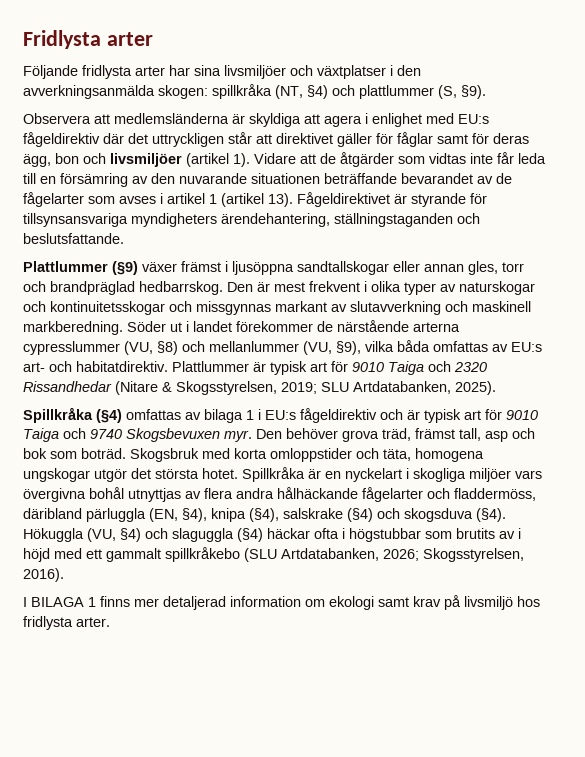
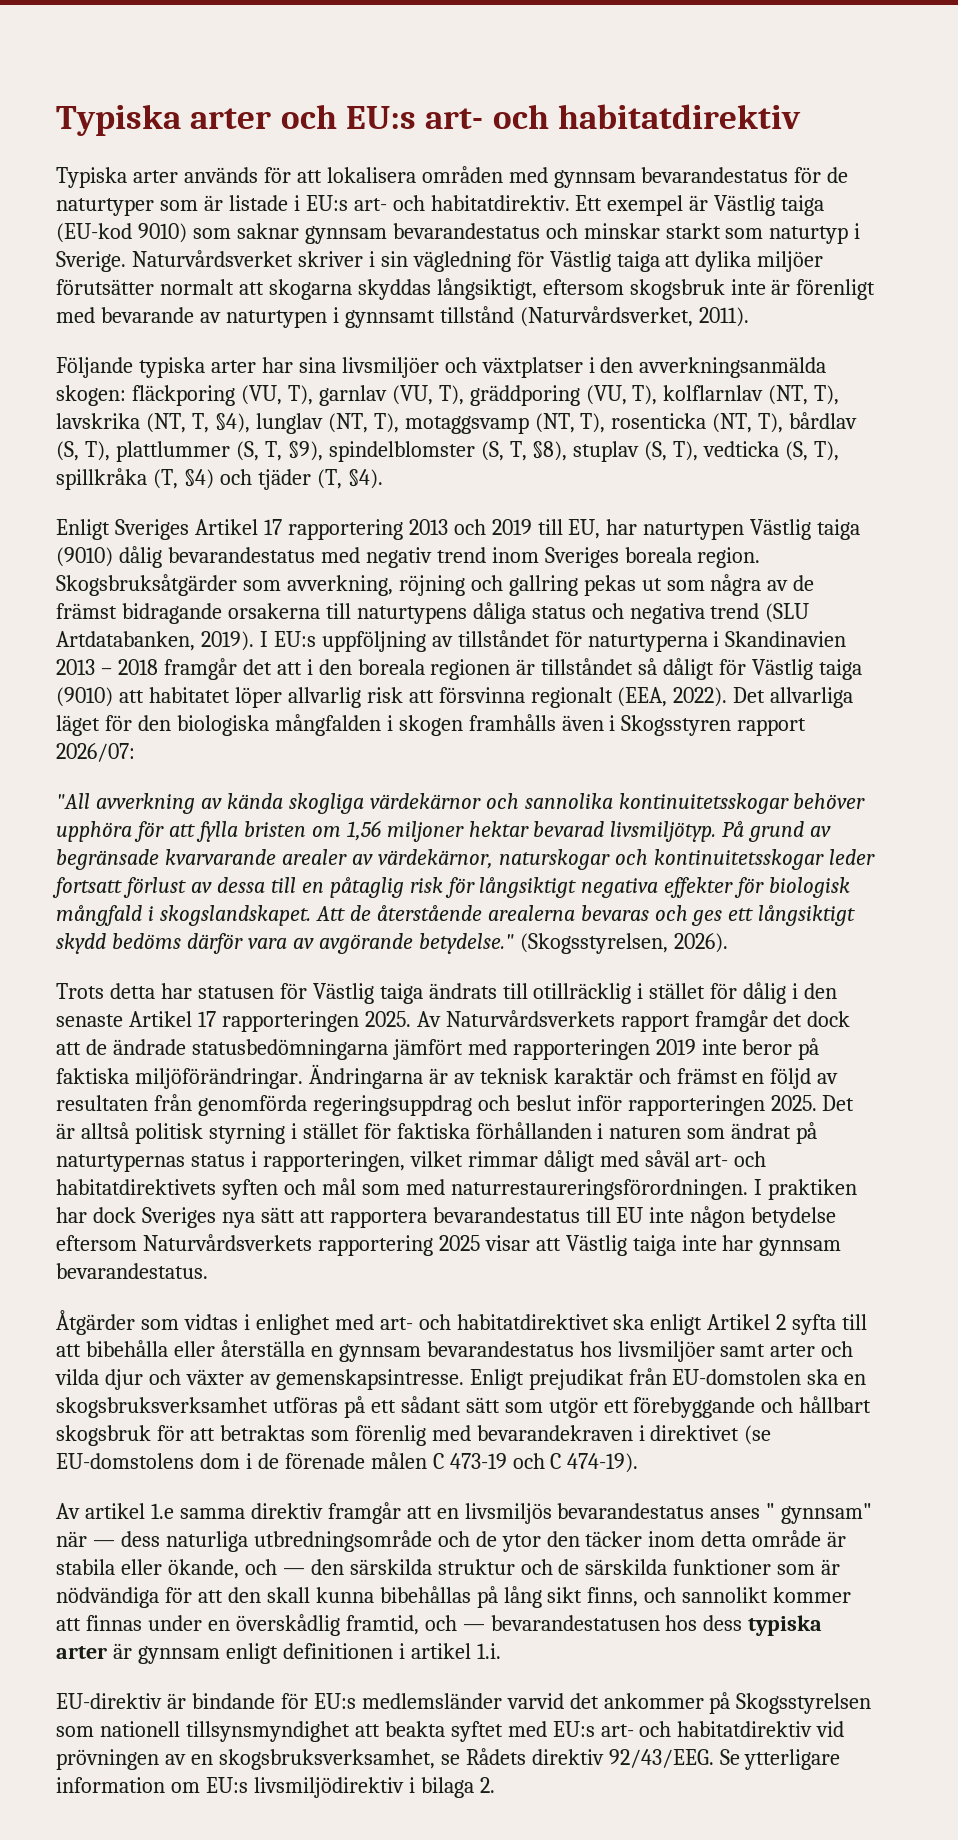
[23,30,153,49] Fridlysta arter -> [56,104,801,136] [56,166,849,188] [56,195,825,216] [56,223,861,244] [56,250,824,272] [56,278,876,300] [56,306,749,328] Typiska arter och EU:s art- och habitatdirektiv // Typiska arter används för att lokalisera områden med gynnsam bevarandestatus för de naturtyper som är listade i EU:s art- och habitatdirektiv. Ett exempel är Västlig taiga (EU-kod 9010) som saknar gynnsam bevarandestatus och minskar starkt som naturtyp i Sverige. Naturvårdsverket skriver i sin vägledning för Västlig taiga att dylika miljöer förutsätter normalt att skogarna skyddas långsiktigt, eftersom skogsbruk inte är förenligt med bevarande av naturtypen i gynnsamt tillstånd (Naturvårdsverket, 2011).
[82,65,132,79] fridlysta -> [138,357,205,378] typiska
[212,84,486,99] [23,113,489,127] [23,132,529,147] [23,152,546,167] [23,173,512,187] [23,192,487,207] [23,213,480,227] [23,233,124,244] [23,261,524,275] [23,281,535,295] [23,301,531,315] [23,320,460,335] [23,340,542,355] [23,361,487,375] [23,381,496,395] [23,407,538,423] [23,428,535,442] [23,448,484,462] [23,467,542,482] [23,487,536,502] [23,508,506,522] [23,528,521,542] [23,547,524,562] [23,568,64,582] [23,595,540,610] [23,616,110,630] spillkråka (NT, §4) och plattlummer (S, §9). // Observera att medlemsländerna är skyldiga att agera i enlighet med EU:s fågeldirektiv där det uttryckligen står att direktivet gäller för fåglar samt för deras ägg, bon och livsmiljöer (artikel 1). Vidare att de åtgärder som vidtas inte får leda till en försämring av den nuvarande situationen beträffande bevarandet av de fågelarter som avses i artikel 1 (artikel 13). Fågeldirektivet är styrande för tillsynsansvariga myndigheters ärendehantering, ställningstaganden och beslutsfattande. // Plattlummer (§9) växer främst i ljusöppna sandtallskogar eller annan gles, torr och brandpräglad hedbarrskog. Den är mest frekvent i olika typer av naturskogar och kontinuitetsskogar och missgynnas markant av slutavverkning och maskinell markberedning. Söder ut i landet förekommer de närstående arterna cypresslummer (VU, §8) och mellanlummer (VU, §9), vilka båda omfattas av EU:s art- och habitatdirektiv. Plattlummer är typisk art för 9010 Taiga och 2320 Rissandhedar (Nitare & Skogsstyrelsen, 2019; SLU Artdatabanken, 2025). // Spillkråka (§4) omfattas av bilaga 1 i EU:s fågeldirektiv och är typisk art för 9010 Taiga och 9740 Skogsbevuxen myr. Den behöver grova träd, främst tall, asp och bok som boträd. Skogsbruk med korta omloppstider och täta, homogena ungskogar utgör det största hotet. Spillkråka är en nyckelart i skogliga miljöer vars övergivna bohål utnyttjas av flera andra hålhäckande fågelarter och fladdermöss, däribland pärluggla (EN, §4), knipa (§4), salskrake (§4) och skogsduva (§4). Hökuggla (VU, §4) och slaguggla (§4) häckar ofta i högstubbar som brutits av i höjd med ett gammalt spillkråkebo (SLU Artdatabanken, 2026; Skogsstyrelsen, 2016). // I BILAGA 1 finns mer detaljerad information om ekologi samt krav på livsmiljö hos fridlysta arter. -> [131,385,840,406] [56,412,858,434] [56,441,840,462] [56,468,383,490] [56,519,861,540] [56,546,761,568] [56,574,815,596] [56,602,810,624] [56,630,847,652] [56,658,863,680] [56,687,854,708] [56,714,807,736] [56,743,135,762] [56,793,866,814] [56,820,832,842] [56,849,875,870] [52,877,851,898] [56,905,856,926] [56,933,728,954] [56,982,838,1004] [56,1010,851,1032] [56,1038,820,1060] [56,1064,839,1089] [56,1094,855,1116] [56,1122,818,1144] [56,1150,767,1172] [56,1178,857,1200] [56,1206,837,1228] [56,1234,842,1256] [56,1263,208,1279] [56,1310,868,1335] [56,1340,854,1362] [55,1368,867,1390] [56,1396,872,1418] [56,1425,772,1446] [56,1452,639,1473] [56,1502,873,1524] [56,1530,847,1552] [56,1559,841,1579] [56,1586,852,1608] [56,1614,823,1636] [56,1643,501,1664] [56,1692,872,1714] [56,1721,845,1742] [56,1748,841,1770] [56,1777,495,1798] fläckporing (VU, T), garnlav (VU, T), gräddporing (VU, T), kolflarnlav (NT, T), lavskrika (NT, T, §4), lunglav (NT, T), motaggsvamp (NT, T), rosenticka (NT, T), bårdlav (S, T), plattlummer (S, T, §9), spindelblomster (S, T, §8), stuplav (S, T), vedticka (S, T), spillkråka (T, §4) och tjäder (T, §4). // Enligt Sveriges Artikel 17 rapportering 2013 och 2019 till EU, har naturtypen Västlig taiga (9010) dålig bevarandestatus med negativ trend inom Sveriges boreala region. Skogsbruksåtgärder som avverkning, röjning och gallring pekas ut som några av de främst bidragande orsakerna till naturtypens dåliga status och negativa trend (SLU Artdatabanken, 2019). I EU:s uppföljning av tillståndet för naturtyperna i Skandinavien 2013 – 2018 framgår det att i den boreala regionen är tillståndet så dåligt för Västlig taiga (9010) att habitatet löper allvarlig risk att försvinna regionalt (EEA, 2022). Det allvarliga läget för den biologiska mångfalden i skogen framhålls även i Skogsstyren rapport 2026/07: // "All avverkning av kända skogliga värdekärnor och sannolika kontinuitetsskogar behöver upphöra för att fylla bristen om 1,56 miljoner hektar bevarad livsmiljötyp. På grund av begränsade kvarvarande arealer av värdekärnor, naturskogar och kontinuitetsskogar leder fortsatt förlust av dessa till en påtaglig risk för långsiktigt negativa effekter för biologisk mångfald i skogslandskapet. Att de återstående arealerna bevaras och ges ett långsiktigt skydd bedöms därför vara av avgörande betydelse." (Skogsstyrelsen, 2026). // Trots detta har statusen för Västlig taiga ändrats till otillräcklig i stället för dålig i den senaste Artikel 17 rapporteringen 2025. Av Naturvårdsverkets rapport framgår det dock att de ändrade statusbedömningarna jämfört med rapporteringen 2019 inte beror på faktiska miljöförändringar. Ändringarna är av teknisk karaktär och främst en följd av resultaten från genomförda regeringsuppdrag och beslut inför rapporteringen 2025. Det är alltså politisk styrning i stället för faktiska förhållanden i naturen som ändrat på naturtypernas status i rapporteringen, vilket rimmar dåligt med såväl art- och habitatdirektivets syften och mål som med naturrestaureringsförordningen. I praktiken har dock Sveriges nya sätt att rapportera bevarandestatus till EU inte någon betydelse eftersom Naturvårdsverkets rapportering 2025 visar att Västlig taiga inte har gynnsam bevarandestatus. // Åtgärder som vidtas i enlighet med art- och habitatdirektivet ska enligt Artikel 2 syfta till att bibehålla eller återställa en gynnsam bevarandestatus hos livsmiljöer samt arter och vilda djur och växter av gemenskapsintresse. Enligt prejudikat från EU-domstolen ska en skogsbruksverksamhet utföras på ett sådant sätt som utgör ett förebyggande och hållbart skogsbruk för att betraktas som förenlig med bevarandekraven i direktivet (se EU-domstolens dom i de förenade målen C 473-19 och C 474-19). // Av artikel 1.e samma direktiv framgår att en livsmiljös bevarandestatus anses " gynnsam" när — dess naturliga utbredningsområde och de ytor den täcker inom detta område är stabila eller ökande, och — den särskilda struktur och de särskilda funktioner som är nödvändiga för att den skall kunna bibehållas på lång sikt finns, och sannolikt kommer att finnas under en överskådlig framtid, och — bevarandestatusen hos dess typiska arter är gynnsam enligt definitionen i artikel 1.i. // EU-direktiv är bindande för EU:s medlemsländer varvid det ankommer på Skogsstyrelsen som nationell tillsynsmyndighet att beakta syftet med EU:s art- och habitatdirektiv vid prövningen av en skogsbruksverksamhet, se Rådets direktiv 92/43/EEG. Se ytterligare information om EU:s livsmiljödirektiv i bilaga 2.

